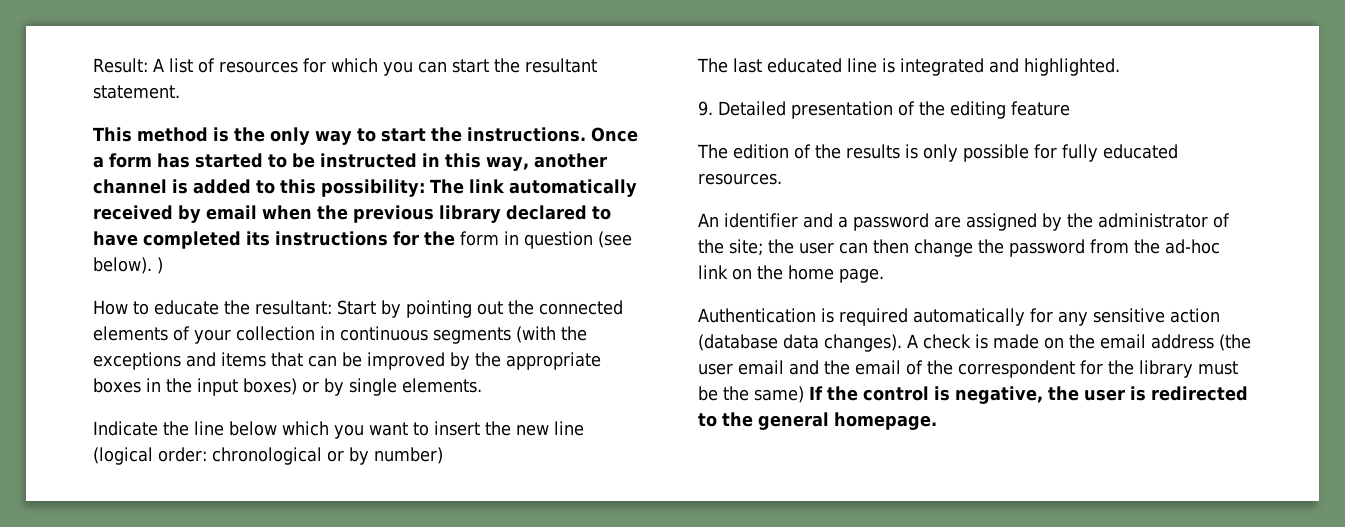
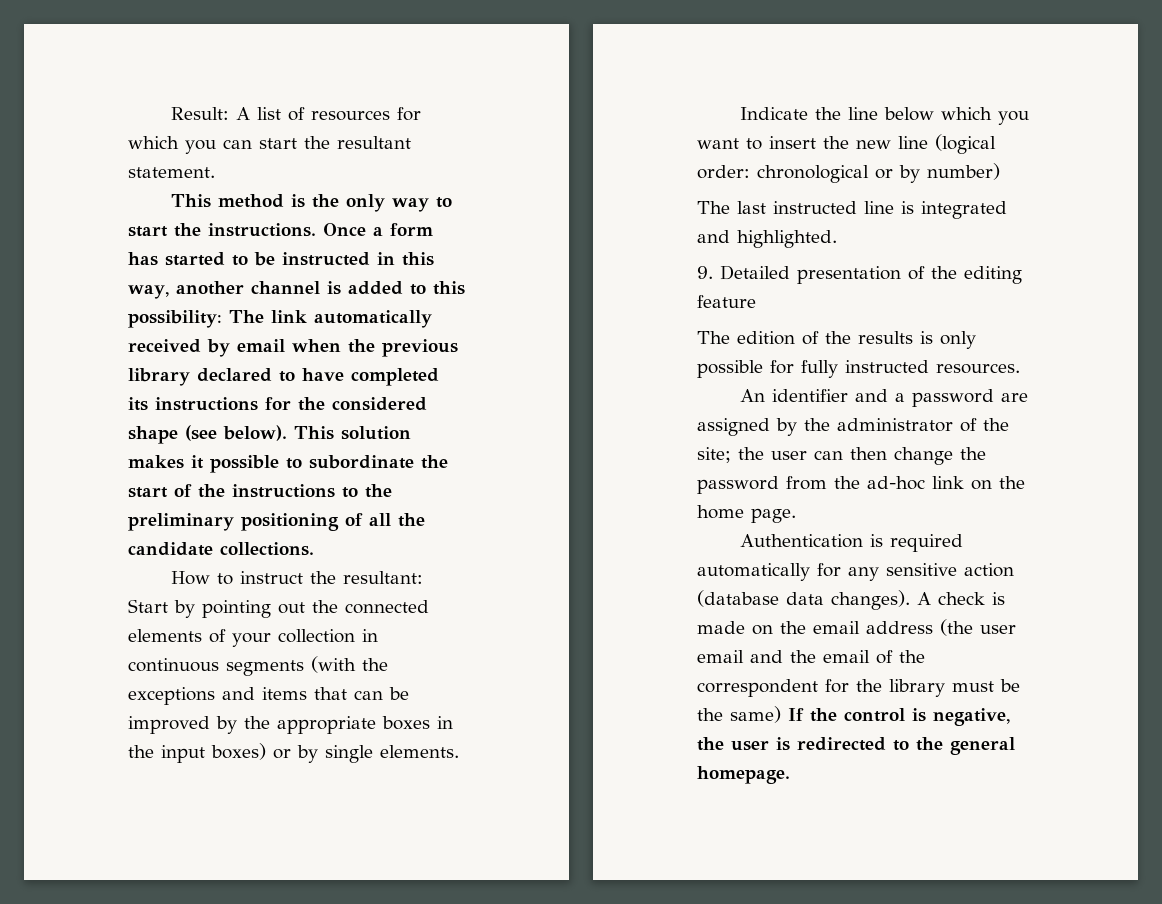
[460,231,632,249] [93,257,163,274] form in question (see below). ) -> [332,397,427,411] [128,425,411,444] [128,455,448,473] [128,484,392,498] [128,513,425,531] [128,542,314,556] considered shape (see below). This solution makes it possible to subordinate the start of the instructions to the preliminary positioning of all the candidate collections.
[154,300,219,315] educate -> [240,571,304,584] instruct
[767,58,842,73] educated -> [773,201,857,214] instructed
[1103,144,1178,159] educated -> [845,360,929,373] instructed

